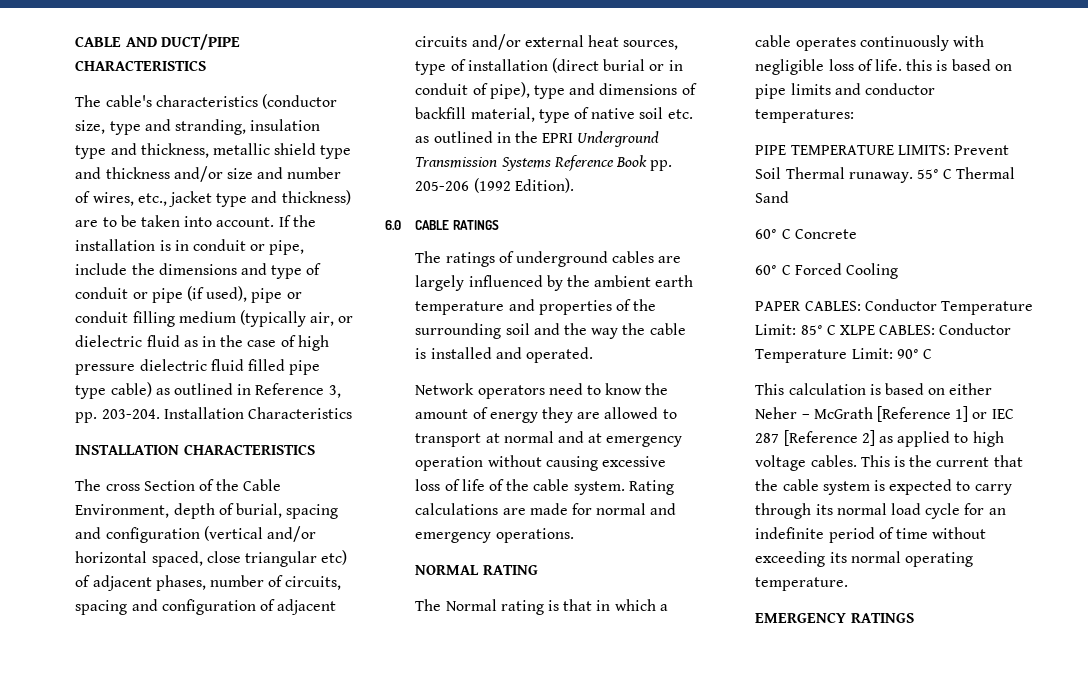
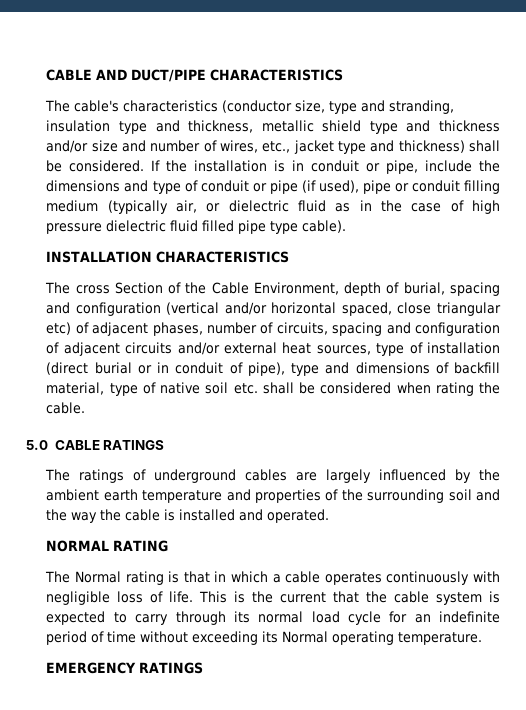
[75,215,275,227] are to be taken into account. -> [469,140,500,152] [46,160,145,172] shall be considered.
[110,382,341,398] [75,407,352,423] cable) as outlined in Reference 3, pp. 203-204. Installation Characteristics -> [302,220,347,233] cable).
[415,131,660,147] [415,155,673,171] [415,178,574,193] [385,220,401,230] as outlined in the EPRI Underground Transmission Systems Reference Book pp. 205-206 (1992 Edition). // 6.0 -> [262,382,501,396] [46,402,86,414] [26,440,48,450] shall be considered when rating the cable. // 5.0
[415,383,669,399] [415,407,677,423] [415,431,683,447] [415,455,666,471] [415,479,674,495] [415,503,677,515] [415,528,574,543] // Network operators need to know the amount of energy they are allowed to transport at normal and at emergency operation without causing excessive loss of life of the cable system. Rating calculations are made for normal and emergency operations. -> (330, 516) none
[906,59,1012,71] [755,83,935,99] [755,109,855,123] [755,145,1009,155] [755,167,1016,183] [755,191,790,203] [755,229,857,239] [755,263,898,279] [755,299,1033,315] [755,323,1012,335] [755,348,932,363] [755,383,993,395] [755,406,1014,422] [755,430,1004,447] [755,455,857,471] this is based on pipe limits and conductor temperatures: // PIPE TEMPERATURE LIMITS: Prevent Soil Thermal runaway. 55° C Thermal Sand // 60° C Concrete // 60° C Forced Cooling // PAPER CABLES: Conductor Temperature Limit: 85° C XLPE CABLES: Conductor Temperature Limit: 90° C // This calculation is based on either Neher – McGrath [Reference 1] or IEC 287 [Reference 2] as applied to high voltage cables. -> (194, 597) none
[850,551,901,563] normal -> [282,631,329,643] Normal

